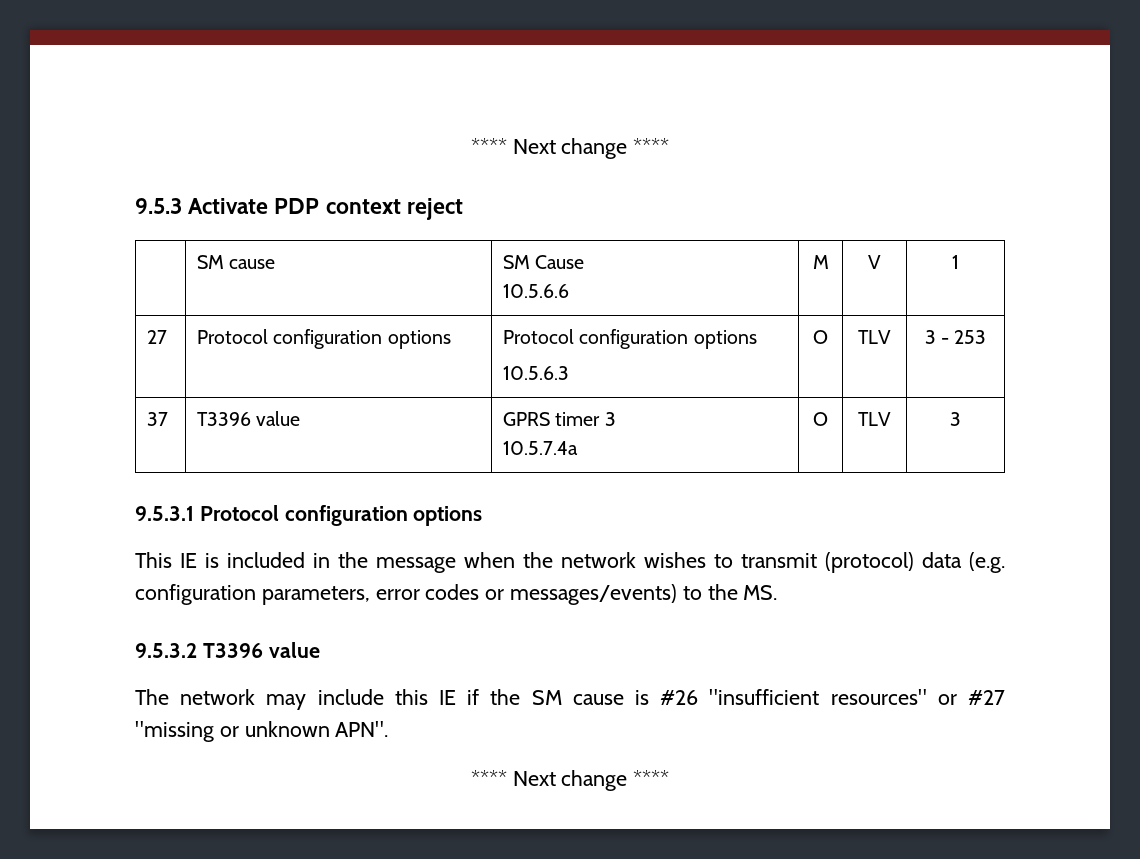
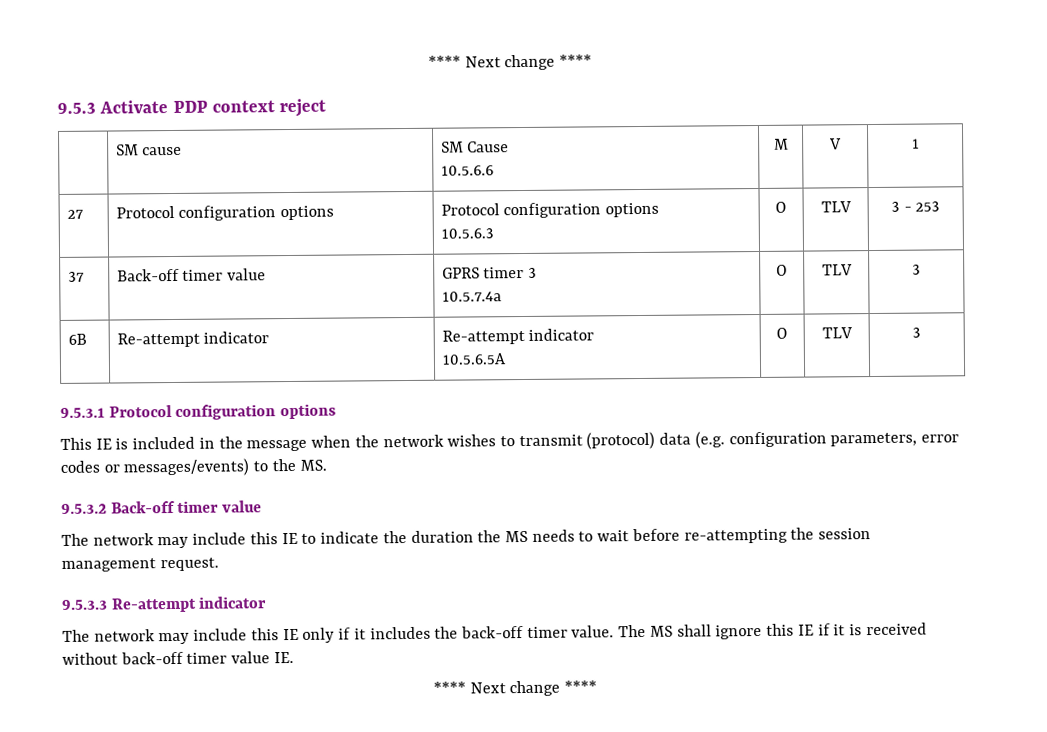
[197,412,252,426] T3396 -> [116,268,224,282] Back-off timer
(961, 419) none -> [67,333,87,345] [116,331,270,348] [441,328,595,345] [441,353,506,365] [776,327,788,339] [821,327,853,339] [912,327,921,338] // 6B | Re-attempt indicator | Re-attempt indicator // 10.5.6.5A | O | TLV | 3
[202,643,263,658] T3396 -> [110,500,220,514] Back-off timer
[467,689,1006,705] [135,721,389,742] if the SM cause is #26 "insufficient resources" or #27 "missing or unknown APN". -> [301,527,872,544] [61,557,219,572] [61,596,268,613] [62,622,927,645] [62,651,294,665] to indicate the duration the MS needs to wait before re-attempting the session management request. // 9.5.3.3 Re-attempt indicator // The network may include this IE only if it includes the back-off timer value. The MS shall ignore this IE if it is received without back-off timer value IE.

